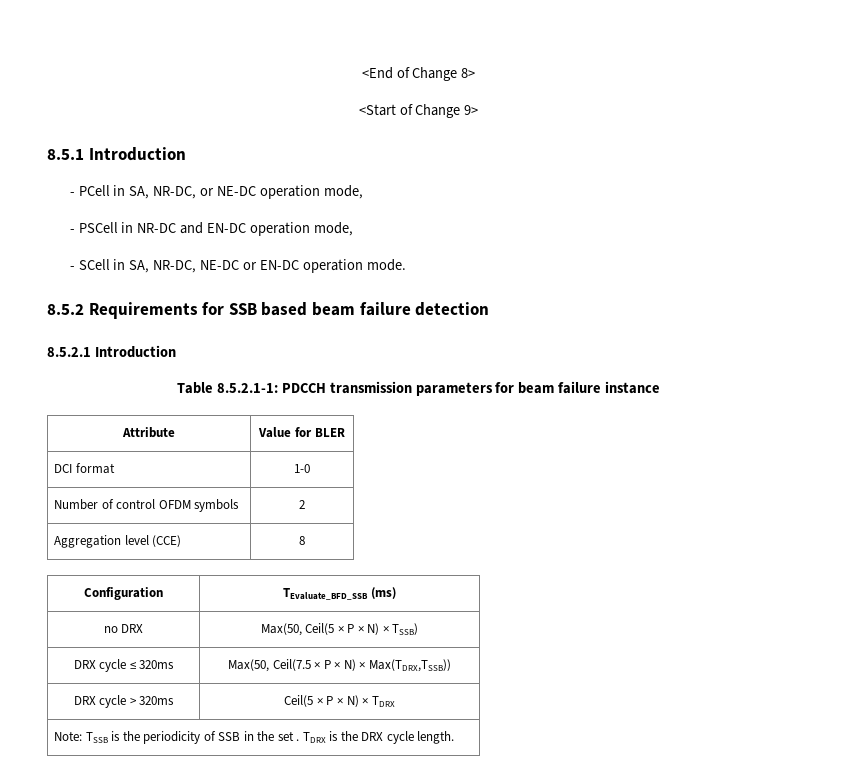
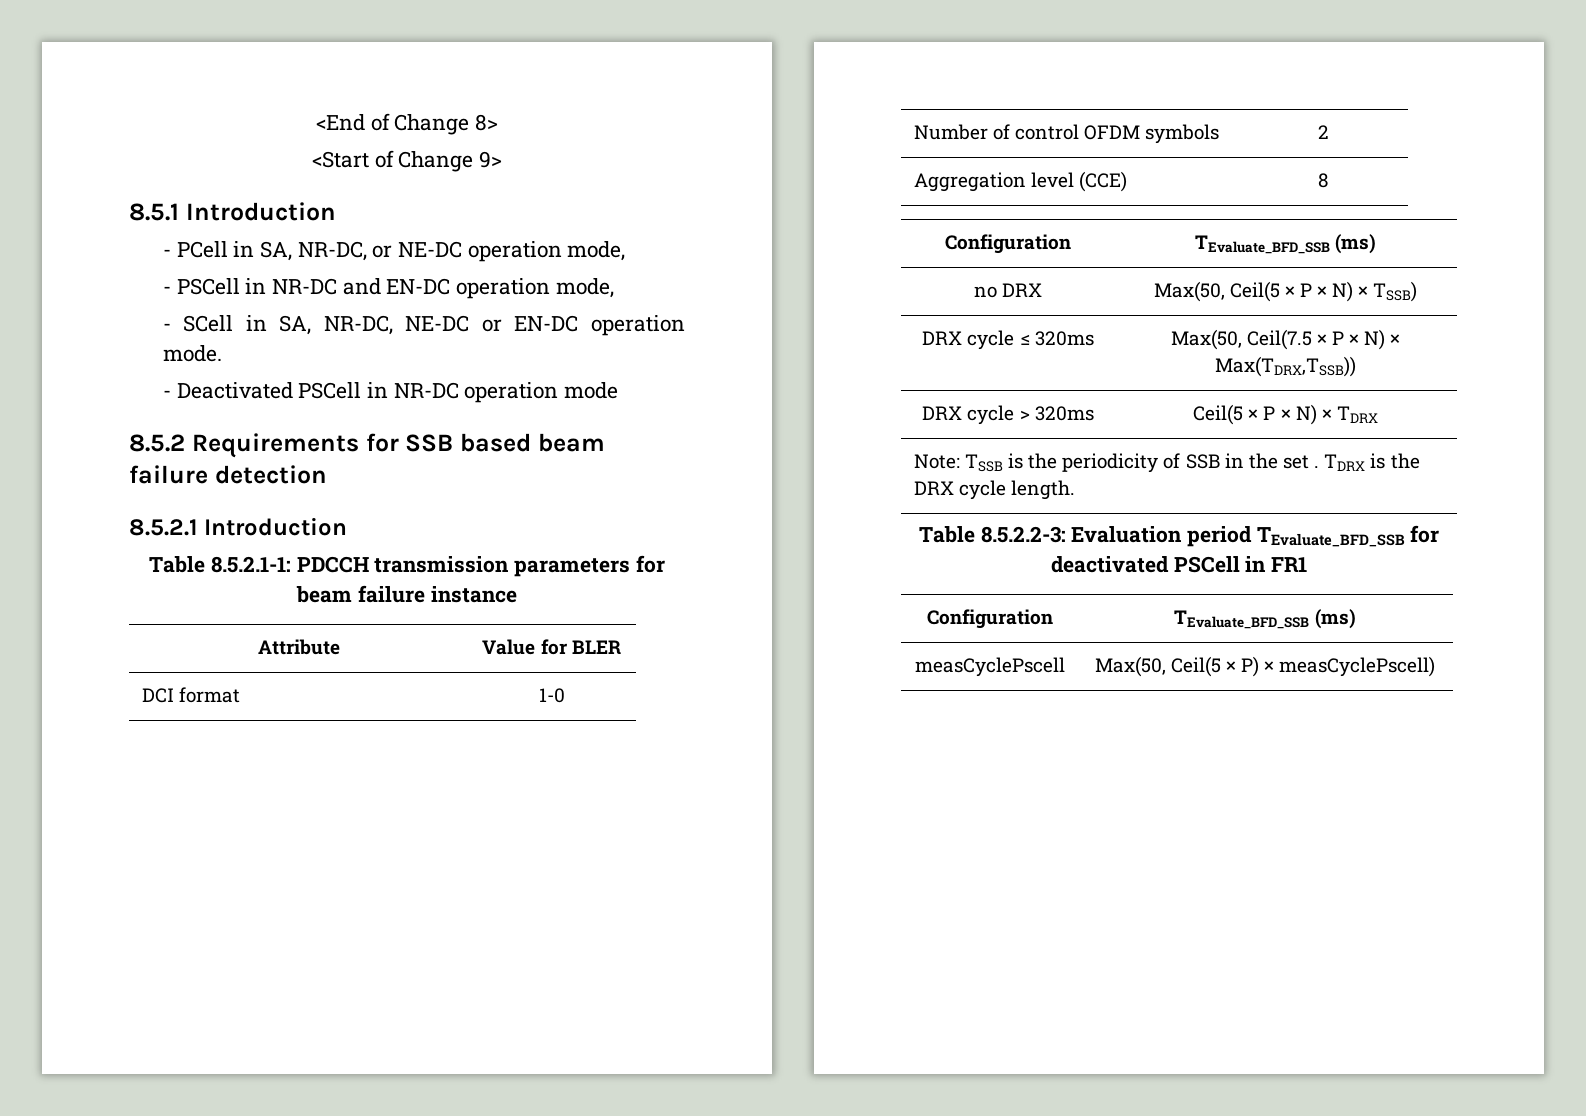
(406, 265) none -> [162,382,618,403] // - Deactivated PSCell in NR-DC operation mode
(455, 737) none -> [918,525,1440,547] [1050,556,1308,573] [926,609,1053,629] [1174,609,1356,629] [914,657,1065,677] [1094,656,1436,677] // Table 8.5.2.2-3: Evaluation period TEvaluate_BFD_SSB for deactivated PSCell in FR1 // Configuration | TEvaluate_BFD_SSB (ms) // measCyclePscell | Max(50, Ceil(5 × P) × measCyclePscell)

